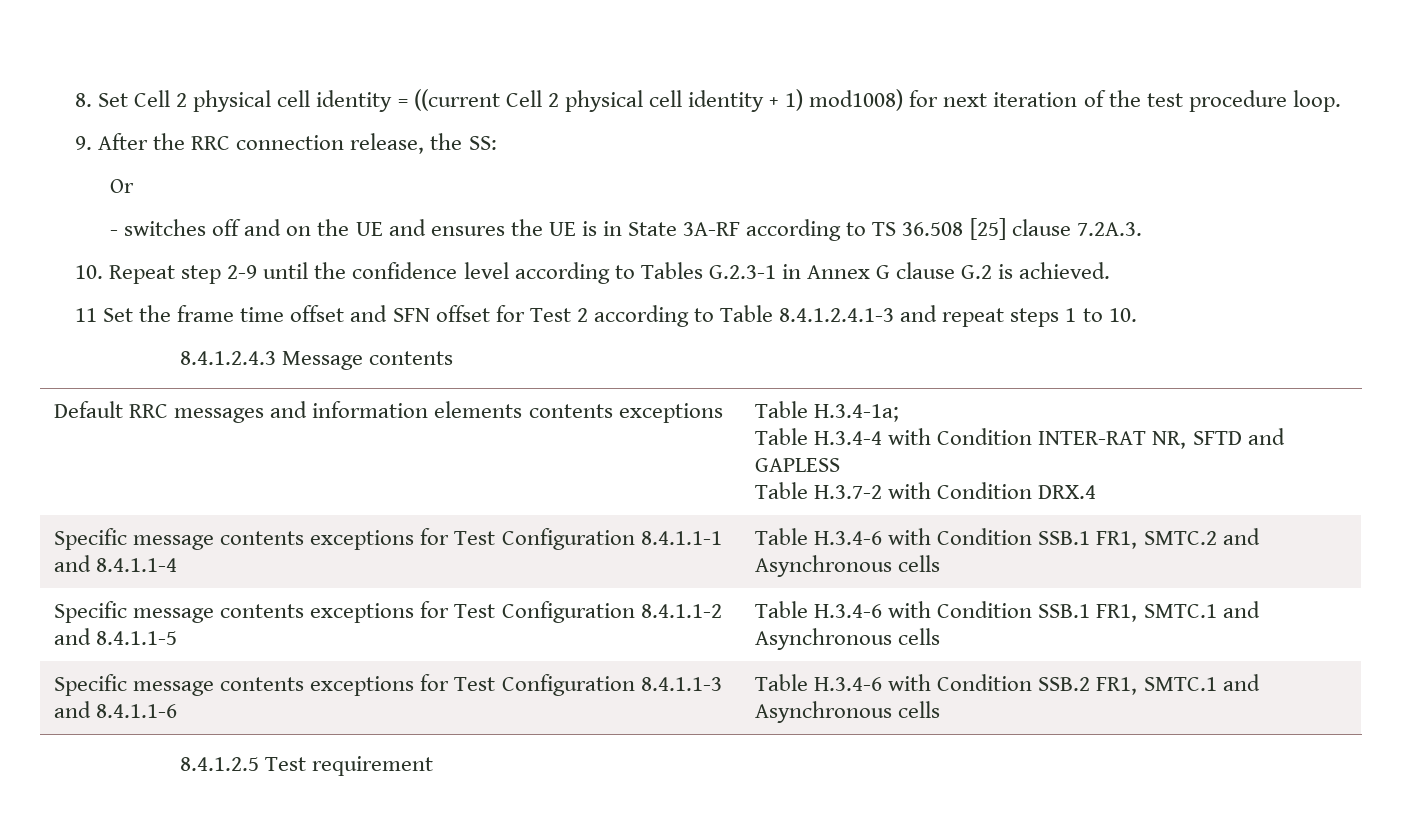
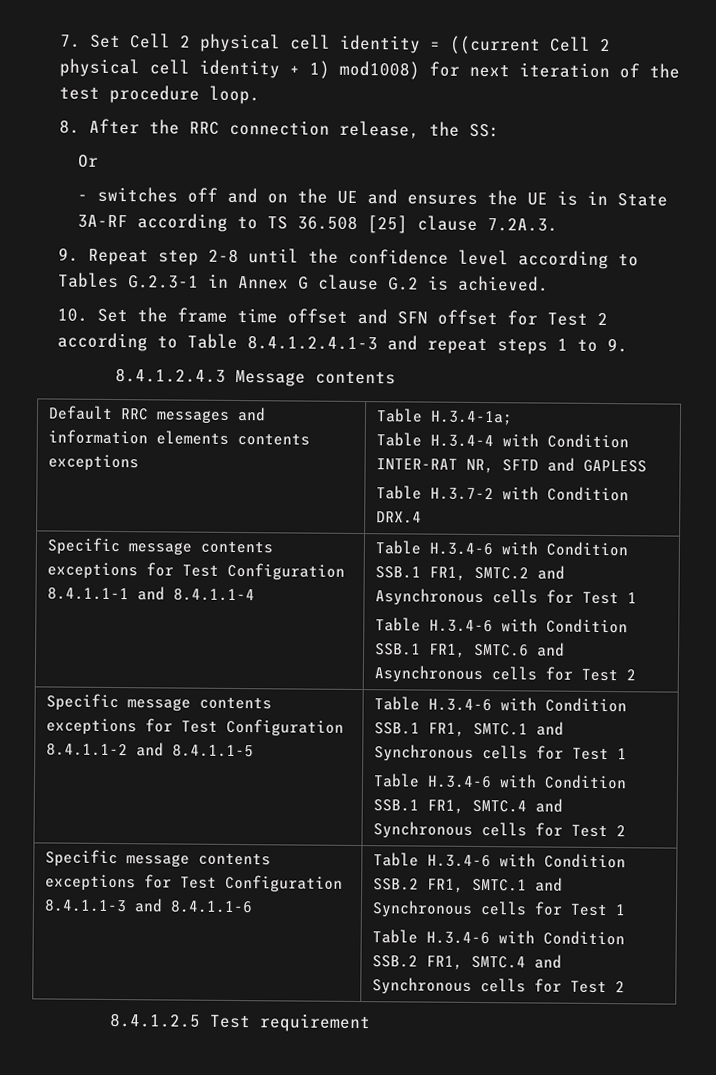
[75,93,93,107] 8. -> [59,34,81,48] 7.
[75,136,93,150] 9. -> [58,119,80,134] 8.
[75,265,104,279] 10. -> [57,247,79,262] 9.
[227,265,258,279] 2-9 -> [207,248,239,264] 2-8
[75,308,98,322] 11 -> [56,308,88,322] 10.
[1108,308,1137,322] 10. -> [606,338,628,353] 9.
(941, 563) none -> [546,589,638,605] [375,617,629,634] [375,642,566,658] [374,665,637,684] for Test 1 // Table H.3.4-6 with Condition SSB.1 FR1, SMTC.6 and Asynchronous cells for Test 2
[755,628,941,650] Asynchronous cells -> [374,744,628,762] [373,773,628,790] [373,798,564,814] [373,821,627,839] Synchronous cells for Test 1 // Table H.3.4-6 with Condition SSB.1 FR1, SMTC.4 and Synchronous cells for Test 2
[755,701,941,723] Asynchronous cells -> [372,900,627,918] [372,929,626,946] [372,954,563,970] [372,977,626,995] Synchronous cells for Test 1 // Table H.3.4-6 with Condition SSB.2 FR1, SMTC.4 and Synchronous cells for Test 2

